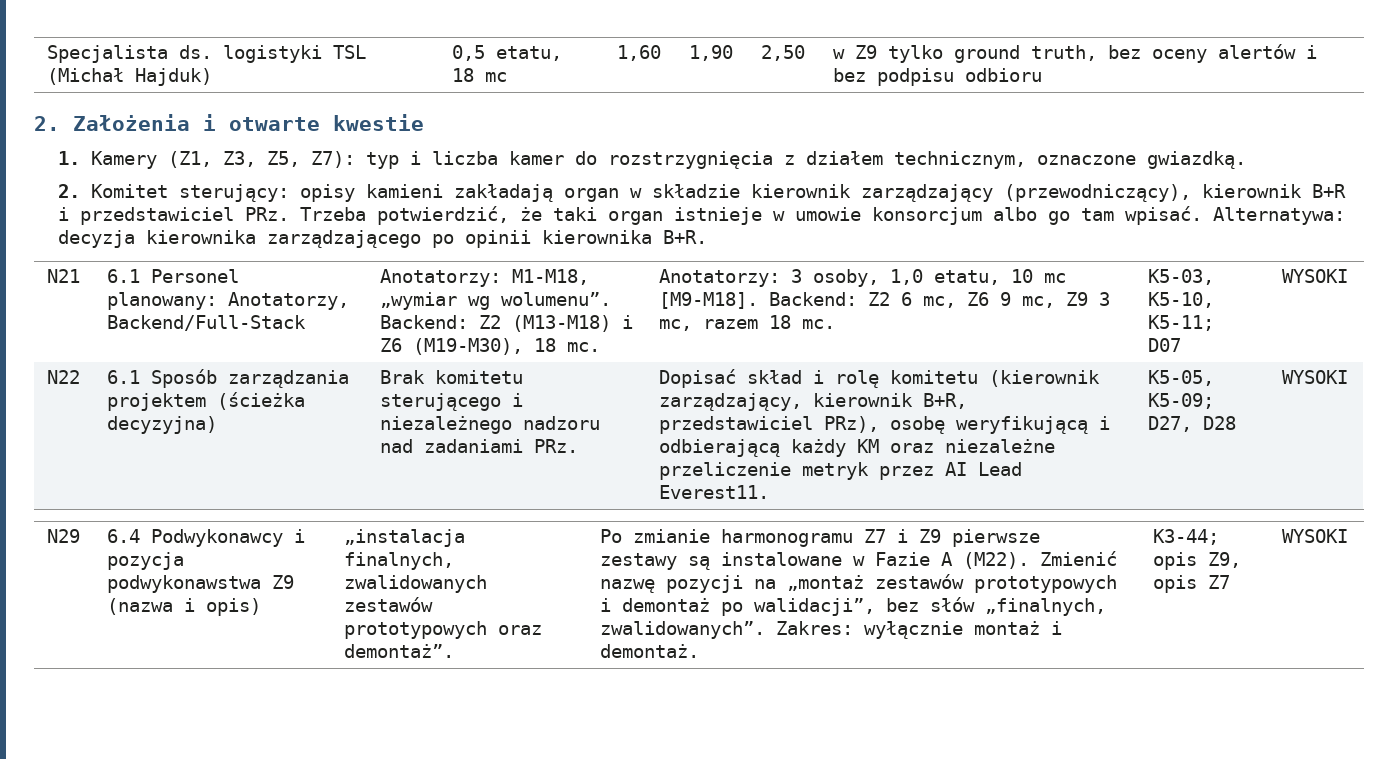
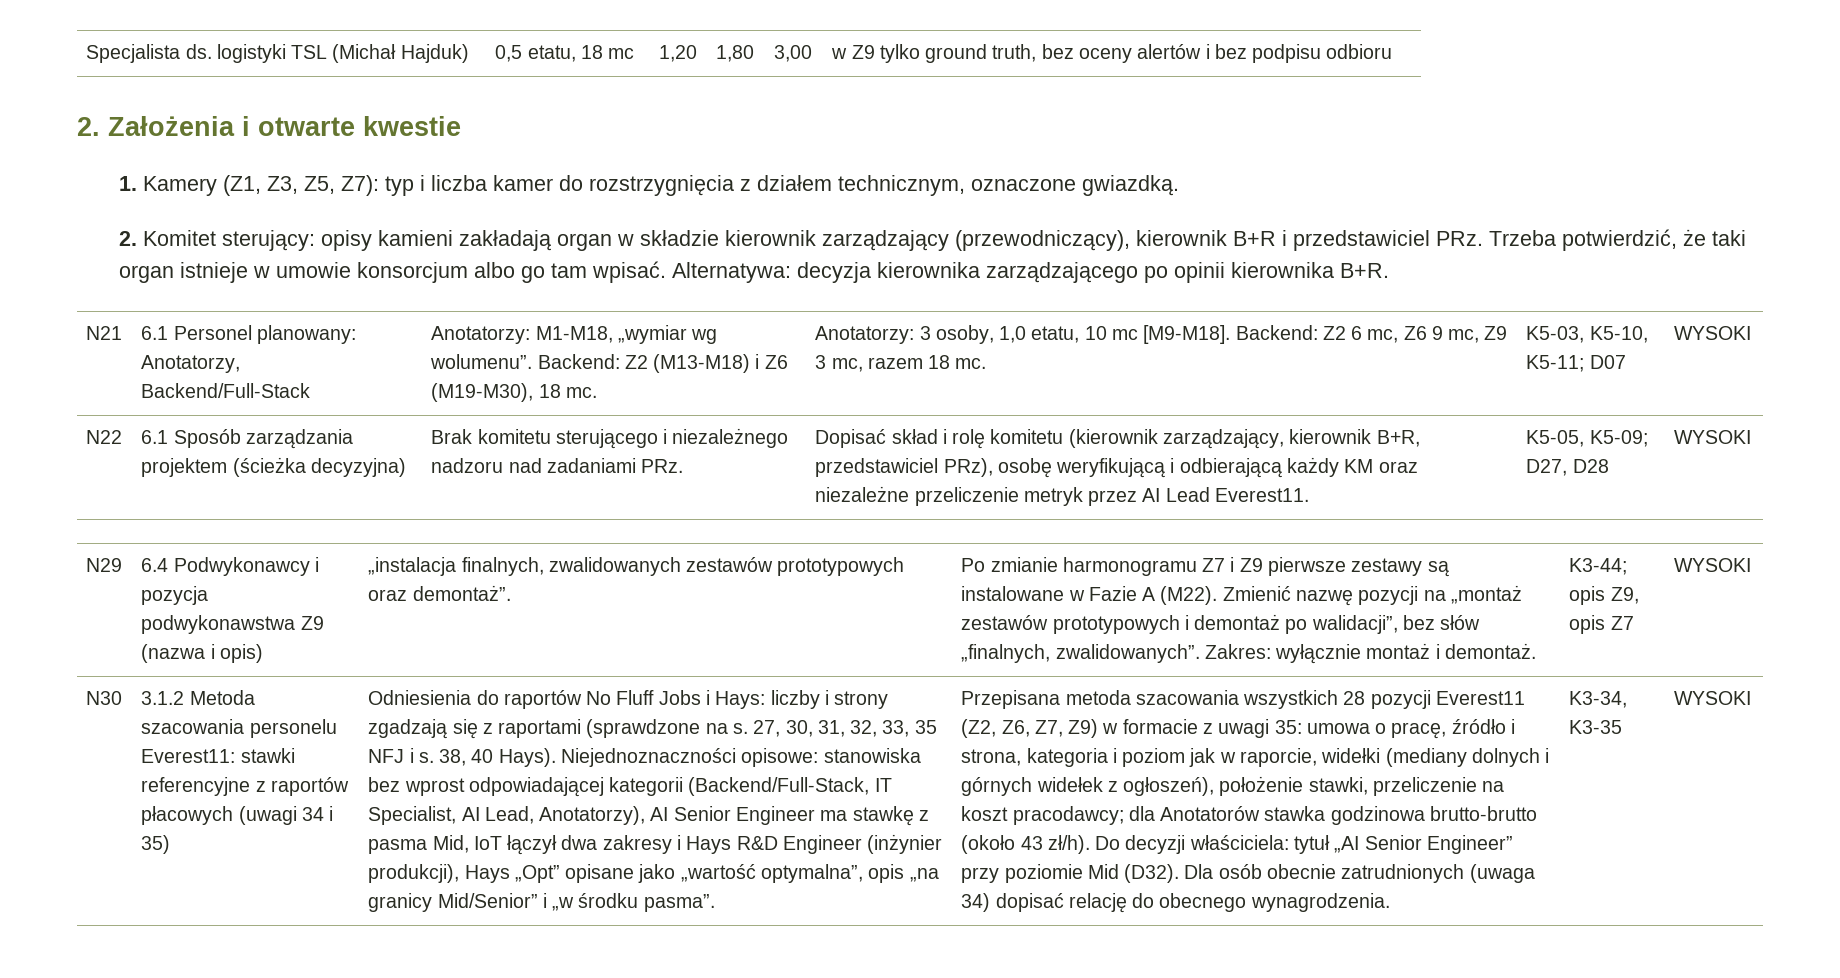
[617,45,662,61] [689,45,734,61] [761,45,806,61] 1,60 | 1,90 | 2,50 -> [659,45,698,62] [716,45,755,62] [774,45,813,62] 1,20 | 1,80 | 3,00
(1349, 536) none -> [86,691,123,705] [141,690,255,705] [141,719,337,738] [141,748,295,763] [141,777,349,796] [141,806,334,825] [141,835,171,854] [368,690,889,709] [368,719,937,739] [368,748,921,767] [368,777,892,797] [368,806,929,826] [368,834,943,855] [368,864,939,883] [368,893,715,912] [961,690,1525,709] [961,719,1515,739] [961,748,1550,767] [961,776,1505,796] [961,806,1537,825] [961,835,1513,854] [961,864,1535,883] [961,893,1390,913] [1569,691,1628,708] [1569,720,1623,734] [1674,691,1752,705] // N30 | 3.1.2 Metoda szacowania personelu Everest11: stawki referencyjne z raportów płacowych (uwagi 34 i 35) | Odniesienia do raportów No Fluff Jobs i Hays: liczby i strony zgadzają się z raportami (sprawdzone na s. 27, 30, 31, 32, 33, 35 NFJ i s. 38, 40 Hays). Niejednoznaczności opisowe: stanowiska bez wprost odpowiadającej kategorii (Backend/Full-Stack, IT Specialist, AI Lead, Anotatorzy), AI Senior Engineer ma stawkę z pasma Mid, IoT łączył dwa zakresy i Hays R&D Engineer (inżynier produkcji), Hays „Opt” opisane jako „wartość optymalna”, opis „na granicy Mid/Senior” i „w środku pasma”. | Przepisana metoda szacowania wszystkich 28 pozycji Everest11 (Z2, Z6, Z7, Z9) w formacie z uwagi 35: umowa o pracę, źródło i strona, kategoria i poziom jak w raporcie, widełki (mediany dolnych i górnych widełek z ogłoszeń), położenie stawki, przeliczenie na koszt pracodawcy; dla Anotatorów stawka godzinowa brutto-brutto (około 43 zł/h). Do decyzji właściciela: tytuł „AI Senior Engineer” przy poziomie Mid (D32). Dla osób obecnie zatrudnionych (uwaga 34) dopisać relację do obecnego wynagrodzenia. | K3-34, K3-35 | WYSOKI

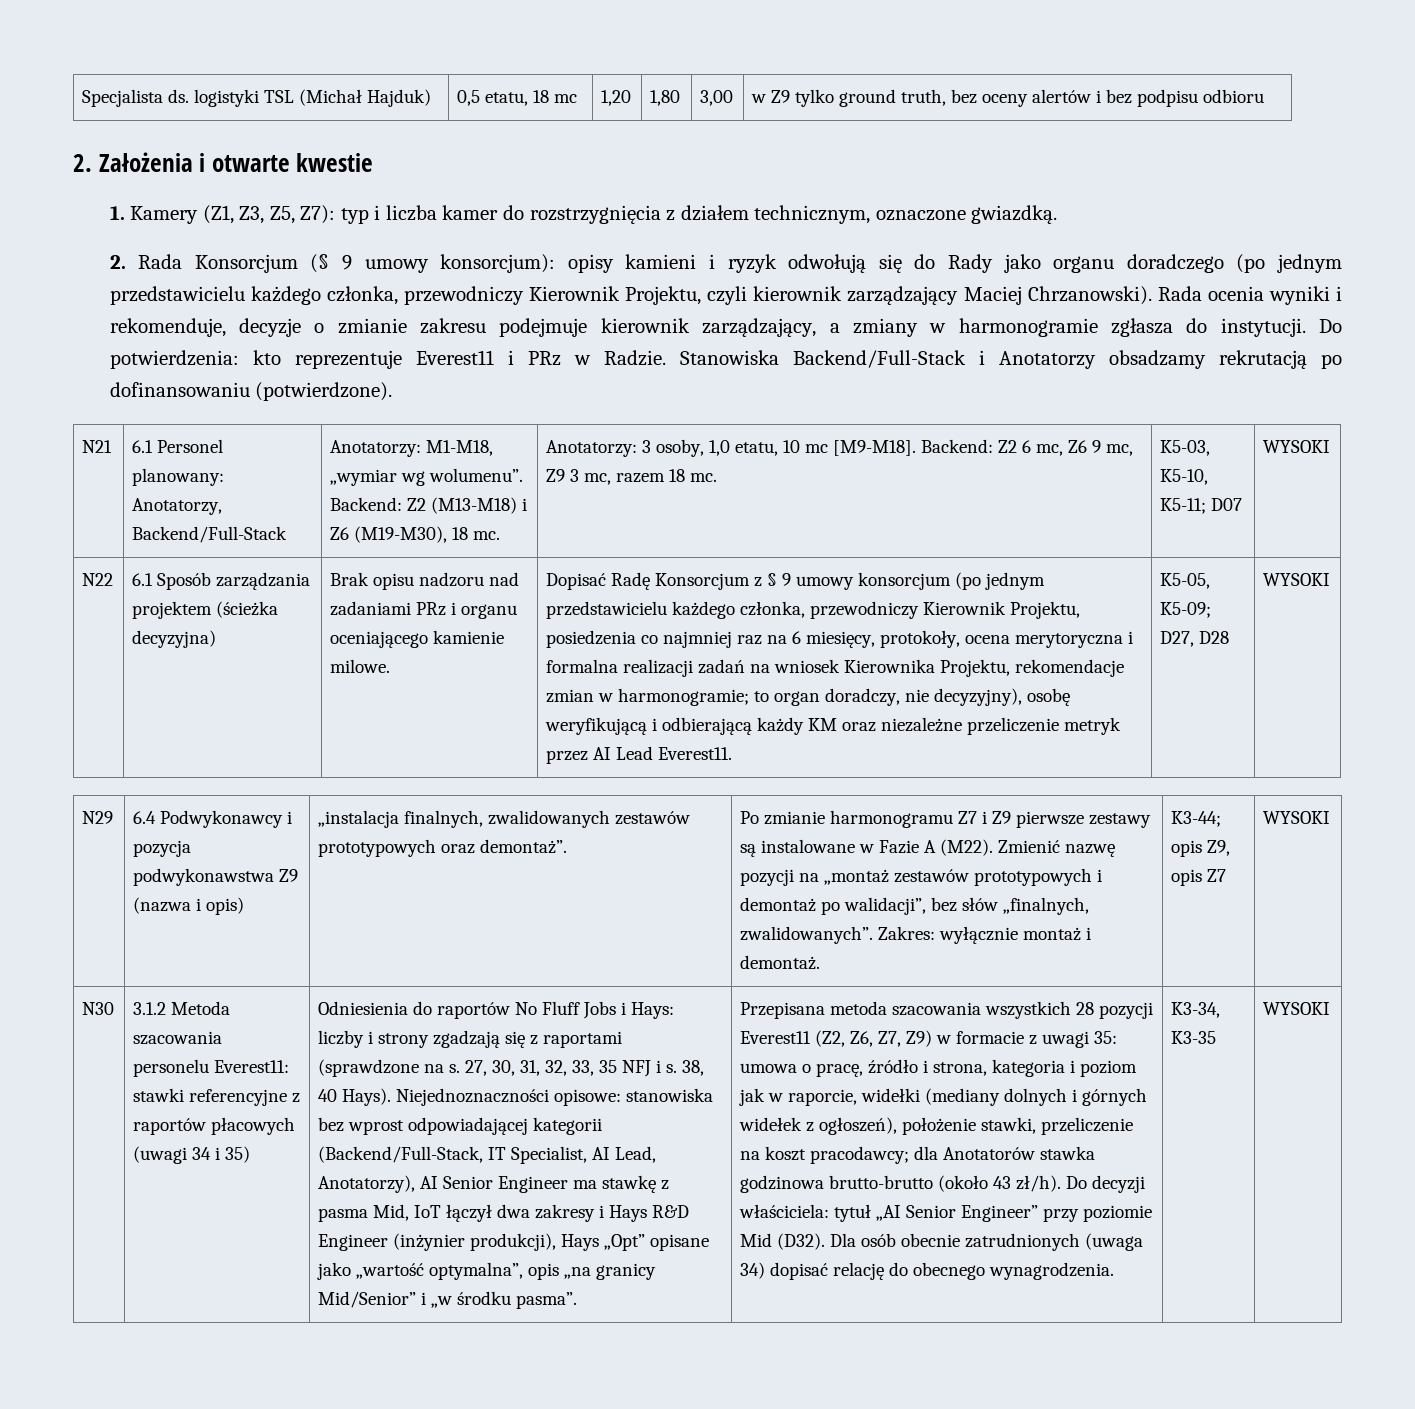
[143,229,1747,251] [119,261,1390,283] Komitet sterujący: opisy kamieni zakładają organ w składzie kierownik zarządzający (przewodniczący), kierownik B+R i przedstawiciel PRz. Trzeba potwierdzić, że taki organ istnieje w umowie konsorcjum albo go tam wpisać. Alternatywa: decyzja kierownika zarządzającego po opinii kierownika B+R. -> [138,254,1343,273] [109,286,1342,305] [109,318,1343,337] [109,350,1342,369] [109,382,393,401] Rada Konsorcjum (§ 9 umowy konsorcjum): opisy kamieni i ryzyk odwołują się do Rady jako organu doradczego (po jednym przedstawicielu każdego członka, przewodniczy Kierownik Projektu, czyli kierownik zarządzający Maciej Chrzanowski). Rada ocenia wyniki i rekomenduje, decyzje o zmianie zakresu podejmuje kierownik zarządzający, a zmiany w harmonogramie zgłasza do instytucji. Do potwierdzenia: kto reprezentuje Everest11 i PRz w Radzie. Stanowiska Backend/Full-Stack i Anotatorzy obsadzamy rekrutacją po dofinansowaniu (potwierdzone).
[477,428,789,449] [431,458,684,473] [815,429,1420,449] [815,458,993,477] komitetu sterującego i niezależnego nadzoru nad zadaniami PRz. | Dopisać skład i rolę komitetu (kierownik zarządzający, kierownik B+R, przedstawiciel PRz), -> [373,572,520,590] [330,601,518,619] [330,630,505,648] [330,659,391,673] [546,572,1046,590] [546,601,1081,619] [546,630,1134,648] [546,659,1125,677] [546,688,1023,706] opisu nadzoru nad zadaniami PRz i organu oceniającego kamienie milowe. | Dopisać Radę Konsorcjum z § 9 umowy konsorcjum (po jednym przedstawicielu każdego członka, przewodniczy Kierownik Projektu, posiedzenia co najmniej raz na 6 miesięcy, protokoły, ocena merytoryczna i formalna realizacji zadań na wniosek Kierownika Projektu, rekomendacje zmian w harmonogramie; to organ doradczy, nie decyzyjny),

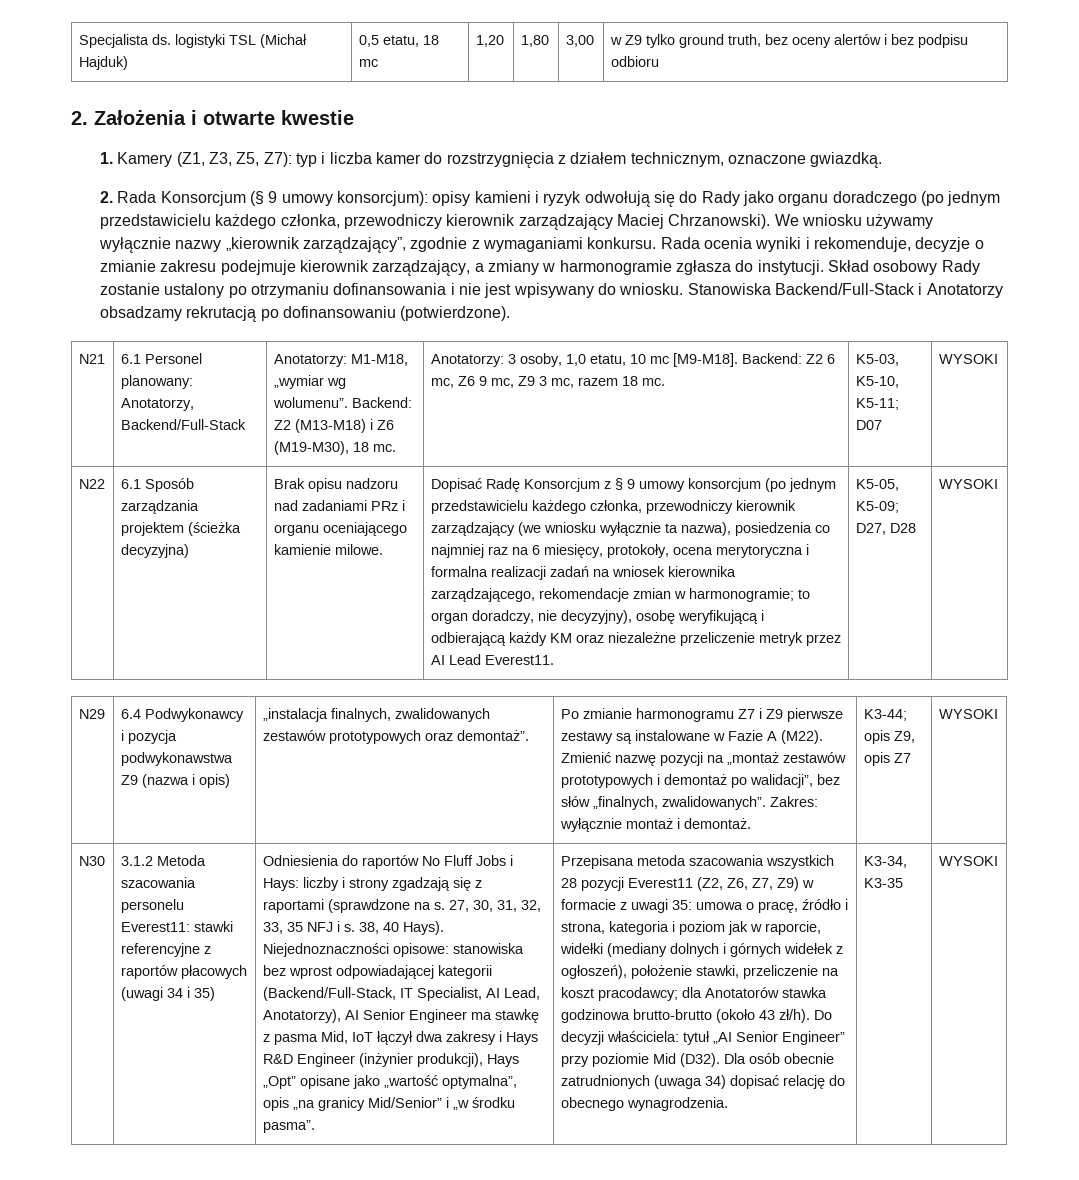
[529,286,748,305] Kierownik Projektu, czyli -> (443, 221) none
(1152, 295) none -> [774,214,934,229] [99,237,657,253] We wniosku używamy wyłącznie nazwy „kierownik zarządzający”, zgodnie z wymaganiami konkursu.
[1319,319,1343,333] [109,350,666,369] Do potwierdzenia: kto reprezentuje Everest11 i PRz w Radzie. -> [827,260,980,275] [100,283,684,298] Skład osobowy Rady zostanie ustalony po otrzymaniu dofinansowania i nie jest wpisywany do wniosku.
[923,601,1081,619] Kierownik Projektu, -> [735,500,796,511] [430,522,731,536] kierownik zarządzający (we wniosku wyłącznie ta nazwa),
[844,659,1011,677] Kierownika Projektu, -> [667,566,736,577] [430,588,535,602] kierownika zarządzającego,

